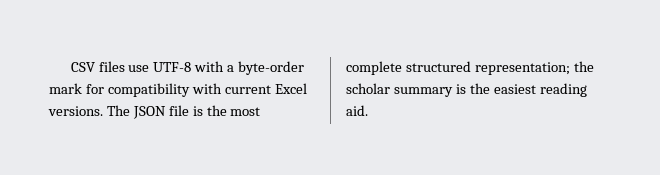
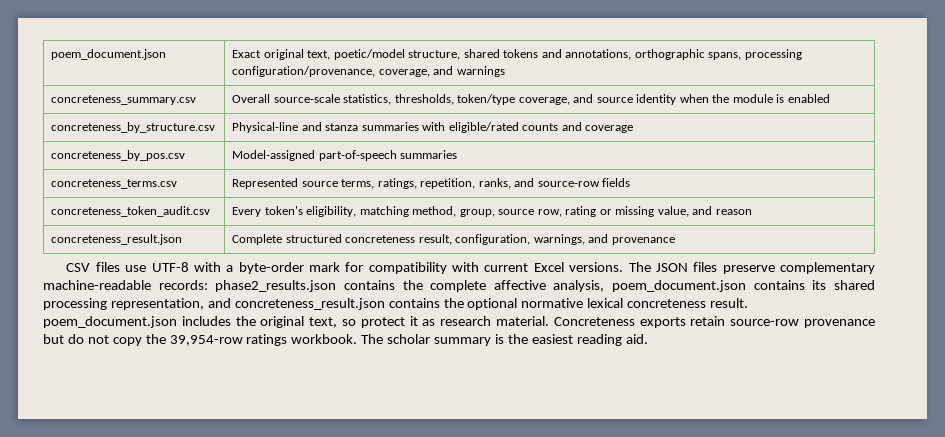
(70, 67) none -> [51,49,167,60] [232,49,802,60] [232,66,505,77] [51,95,197,105] [232,94,830,105] [51,122,216,133] [232,122,634,133] [51,150,186,161] [232,150,458,161] [51,179,178,189] [232,178,631,189] [51,206,211,217] [232,206,752,217] [51,234,183,245] [232,234,675,245] poem_document.json | Exact original text, poetic/model structure, shared tokens and annotations, orthographic spans, processing configuration/provenance, coverage, and warnings // concreteness_summary.csv | Overall source-scale statistics, thresholds, token/type coverage, and source identity when the module is enabled // concreteness_by_structure.csv | Physical-line and stanza summaries with eligible/rated counts and coverage // concreteness_by_pos.csv | Model-assigned part-of-speech summaries // concreteness_terms.csv | Represented source terms, ratings, repetition, ranks, and source-row fields // concreteness_token_audit.csv | Every token's eligibility, matching method, group, source row, rating or missing value, and reason // concreteness_result.json | Complete structured concreteness result, configuration, warnings, and provenance //
[168,105,261,116] [346,61,594,75] file is the most complete structured representation; the -> [693,262,876,274] [43,280,875,292] [43,298,749,310] [43,316,875,328] [43,334,384,346] files preserve complementary machine-readable records: phase2_results.json contains the complete affective analysis, poem_document.json contains its shared processing representation, and concreteness_result.json contains the optional normative lexical concreteness result. poem_document.json includes the original text, so protect it as research material. Concreteness exports retain source-row provenance but do not copy the 39,954-row ratings workbook. The

